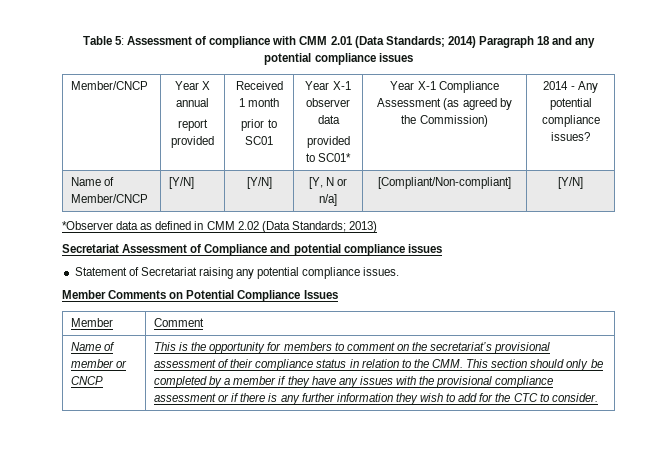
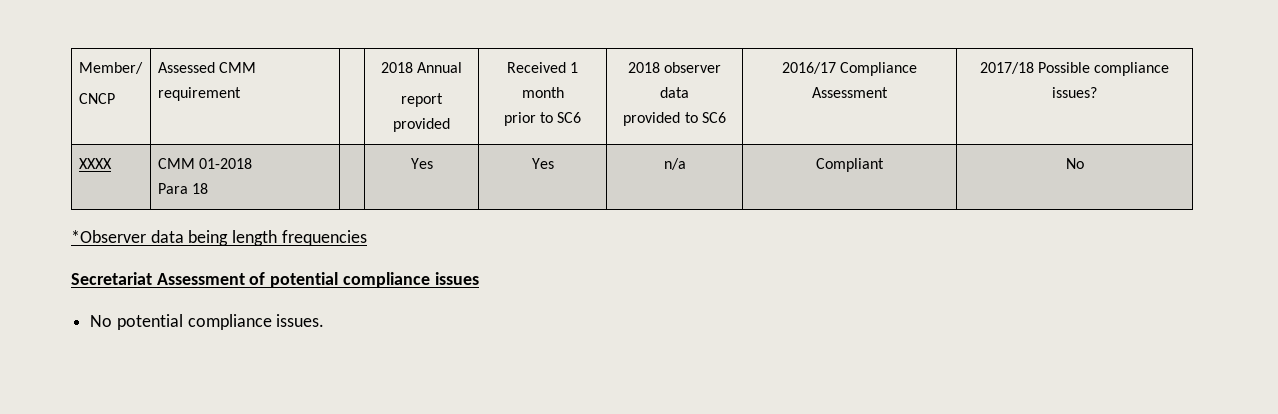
[82,36,596,48] [264,53,413,65] [71,81,149,90] [174,81,211,90] [176,98,209,107] Table 5: Assessment of compliance with CMM 2.01 (Data Standards; 2014) Paragraph 18 and any potential compliance issues // Member/CNCP | Year X annual -> [78,62,143,74] [78,93,115,104] [157,62,257,73] [157,87,241,101] [380,62,463,73] Member/ // CNCP | Assessed CMM requirement | | 2018 Annual
[245,136,273,145] [305,81,351,90] SC01 | Year X-1 -> [557,112,582,123] [627,62,660,73] SC6 | 2018
[318,153,352,162] [390,81,436,90] SC01* | Year X-1 -> [701,112,726,123] [781,62,836,74] SC6 | 2016/17
[443,98,512,110] [401,115,488,127] [543,81,598,93] [549,98,592,110] [541,115,600,127] [551,132,590,141] [71,177,115,186] [71,194,149,203] [169,177,195,189] [246,177,272,189] [308,177,348,189] [319,194,337,206] [378,177,511,189] [558,177,583,189] [62,221,377,233] (as agreed by the Commission) | 2014 - Any potential compliance issues? // Name of Member/CNCP | [Y/N] | [Y/N] | [Y, N or n/a] | [Compliant/Non-compliant] | [Y/N] // *Observer data as defined in CMM 2.02 (Data Standards; 2013) -> [979,62,1170,76] [1052,87,1097,98] [78,158,112,169] [157,158,253,169] [157,183,209,194] [410,158,433,169] [531,158,554,169] [663,158,686,170] [816,158,884,172] [1065,158,1084,169] [71,230,367,246] | 2017/18 Possible compliance issues? // XXXX | CMM 01-2018 // Para 18 | | Yes | Yes | n/a | Compliant | No // *Observer data being length frequencies
[204,244,442,256] [74,267,400,279] [62,290,338,302] [71,318,114,327] [154,318,205,327] [71,342,116,351] [71,359,128,368] [71,376,104,385] [154,342,551,354] [154,359,603,371] [154,376,554,388] [154,393,598,405] Compliance and potential compliance issues // Statement of Secretariat raising any potential compliance issues. // Member Comments on Potential Compliance Issues // Member | Comment // Name of member or CNCP | This is the opportunity for members to comment on the secretariat’s provisional assessment of their compliance status in relation to the CMM. This section should only be completed by a member if they have any issues with the provisional compliance assessment or if there is any further information they wish to add for the CTC to consider. -> [270,272,479,288] [90,314,325,330] potential compliance issues // No potential compliance issues.

